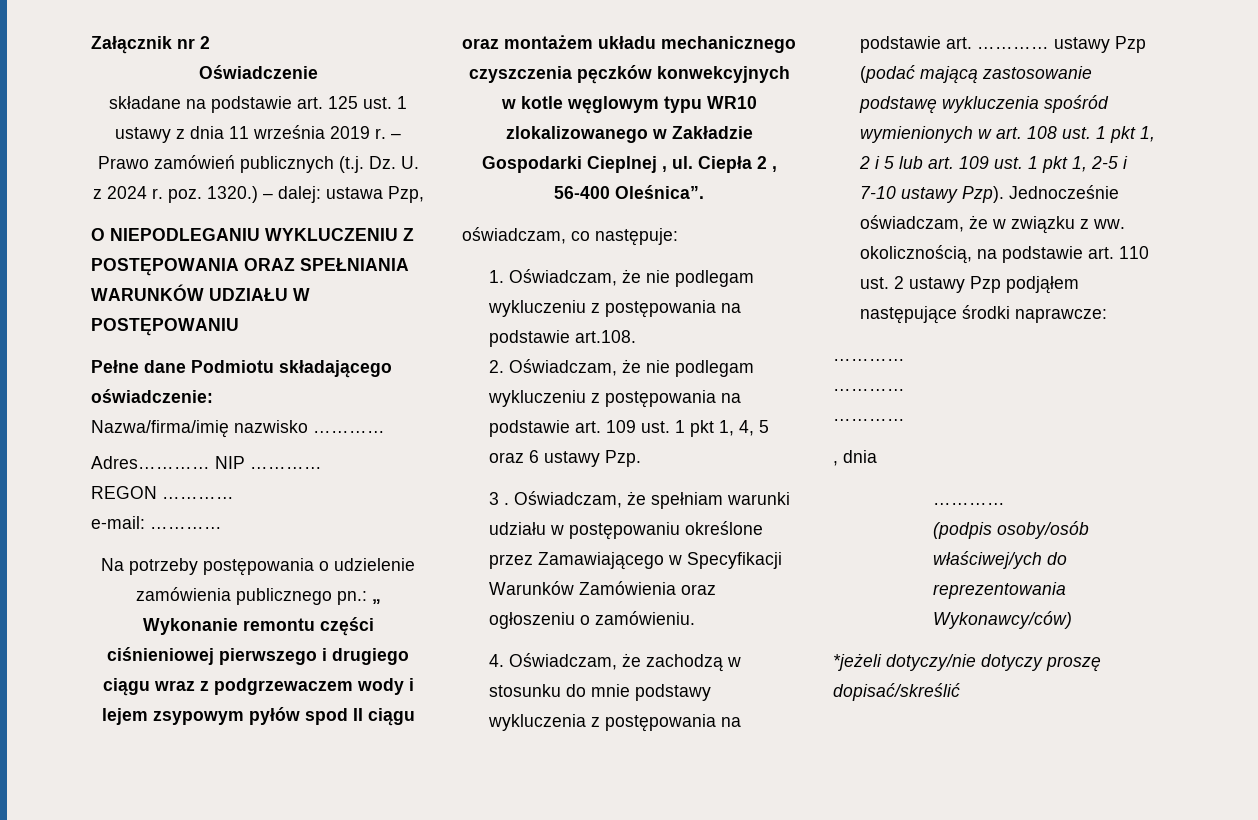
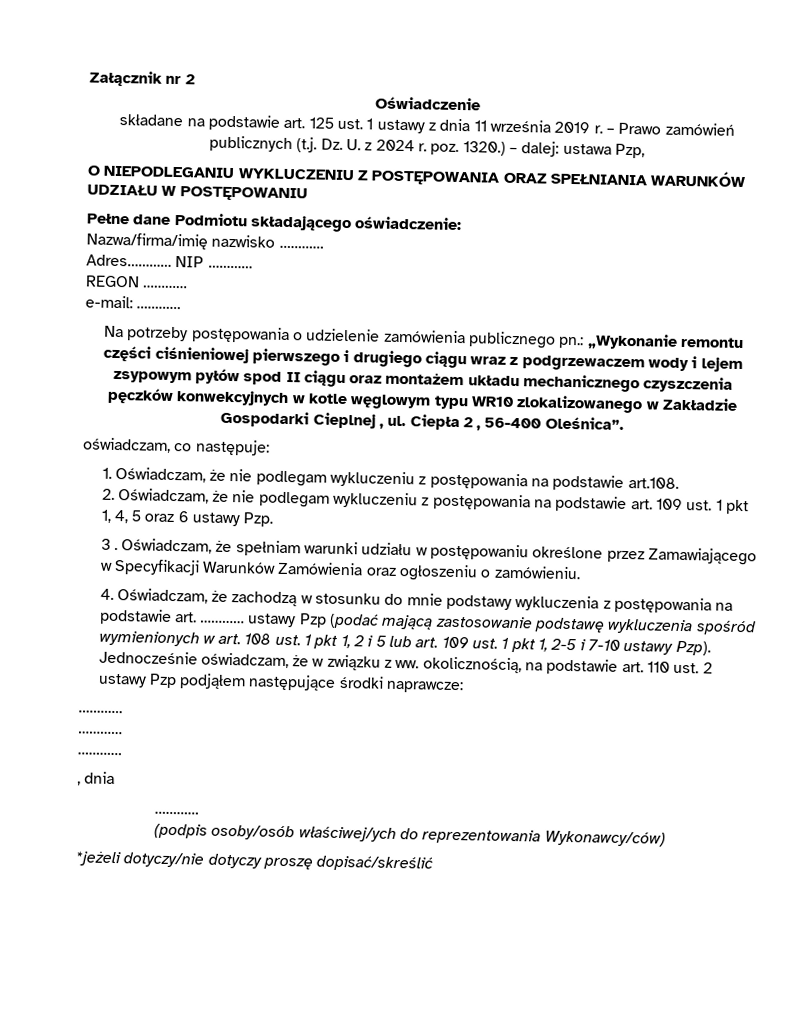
[371,599,381,604] [142,618,238,635] „ Wykonanie -> [586,333,678,350] „Wykonanie

